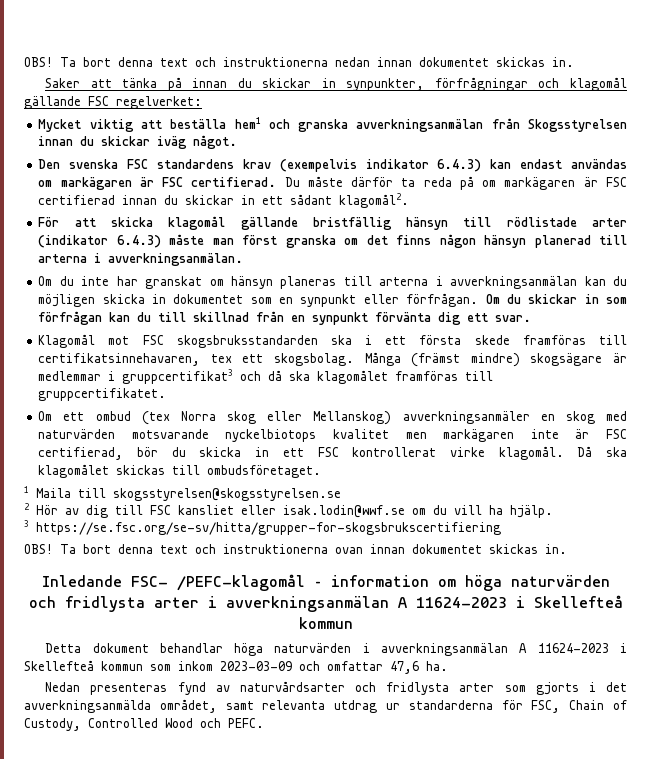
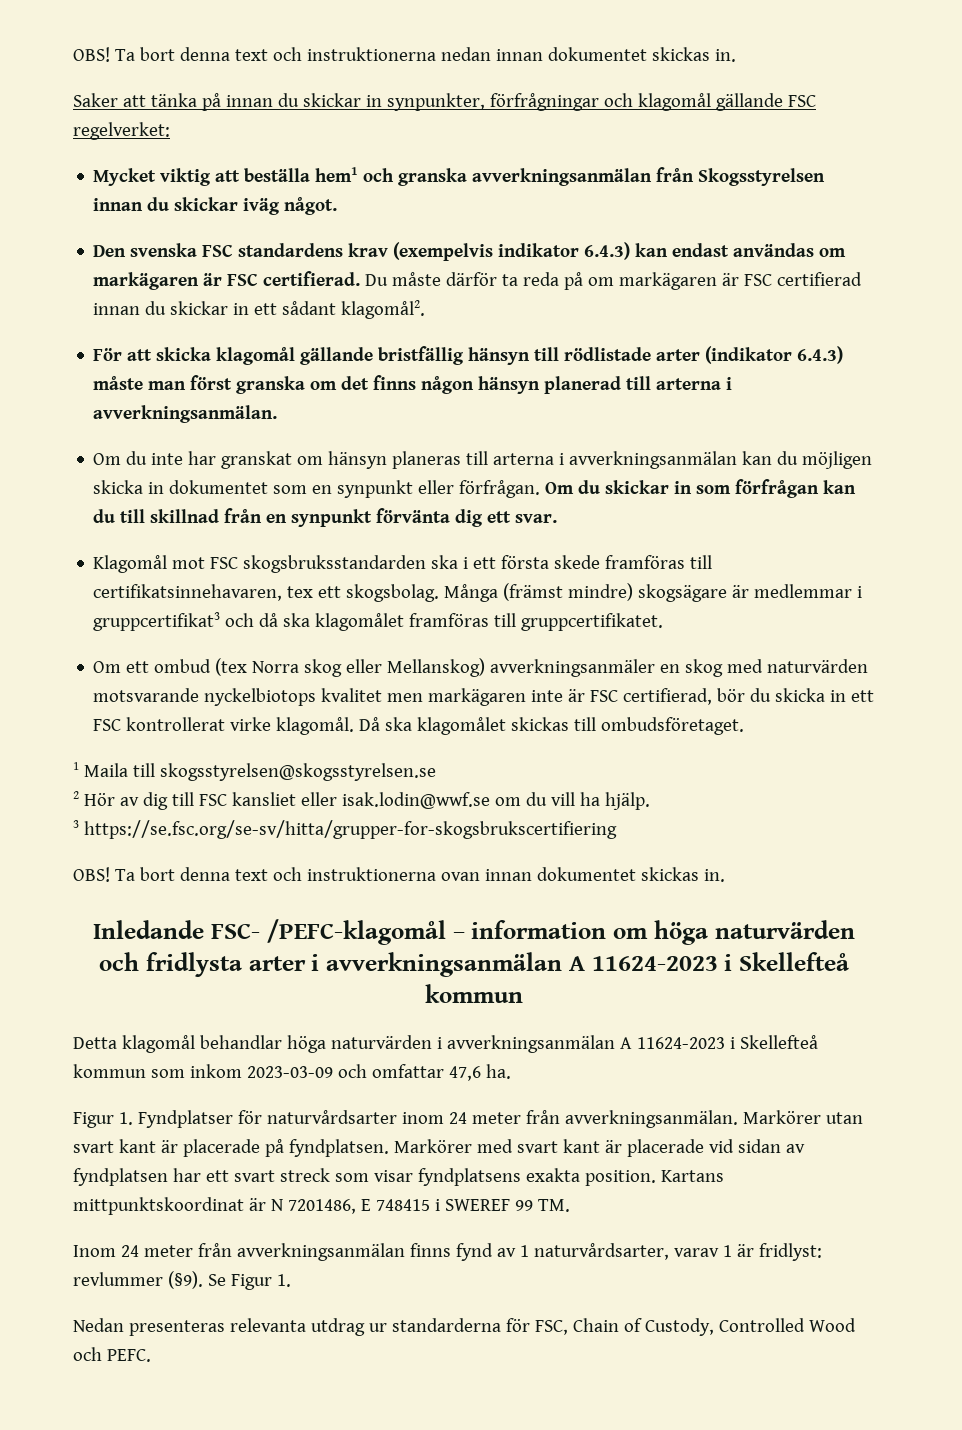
[92,643,149,653] dokument -> [121,1035,195,1053] klagomål
[45,681,628,695] [24,699,254,713] Nedan presenteras fynd av naturvårdsarter och fridlysta arter som gjorts i det avverkningsanmälda området, samt -> [73,1110,863,1128] [73,1139,805,1157] [73,1168,724,1186] [73,1197,570,1215] [73,1243,822,1261] [73,1271,291,1290] [73,1318,225,1336] Figur 1. Fyndplatser för naturvårdsarter inom 24 meter från avverkningsanmälan. Markörer utan svart kant är placerade på fyndplatsen. Markörer med svart kant är placerade vid sidan av fyndplatsen har ett svart streck som visar fyndplatsens exakta position. Kartans mittpunktskoordinat är N 7201486, E 748415 i SWEREF 99 TM. // Inom 24 meter från avverkningsanmälan finns fynd av 1 naturvårdsarter, varav 1 är fridlyst: revlummer (§9). Se Figur 1. // Nedan presenteras

